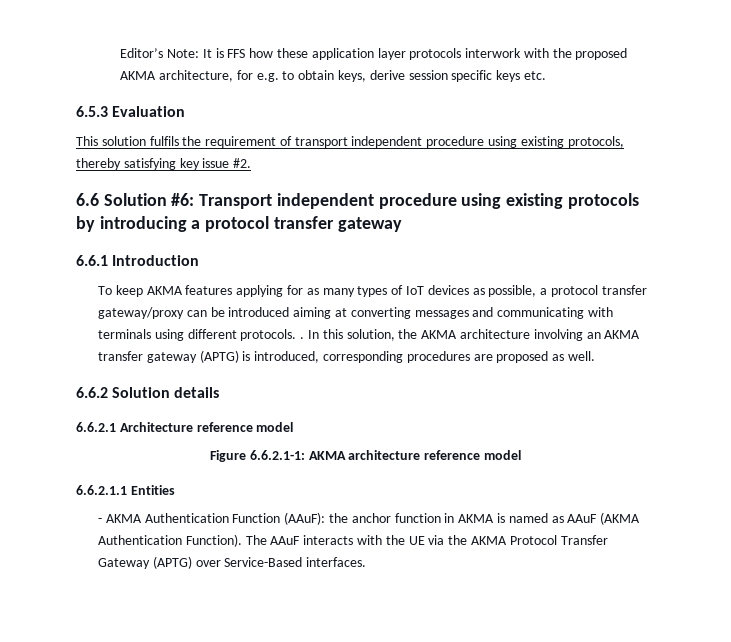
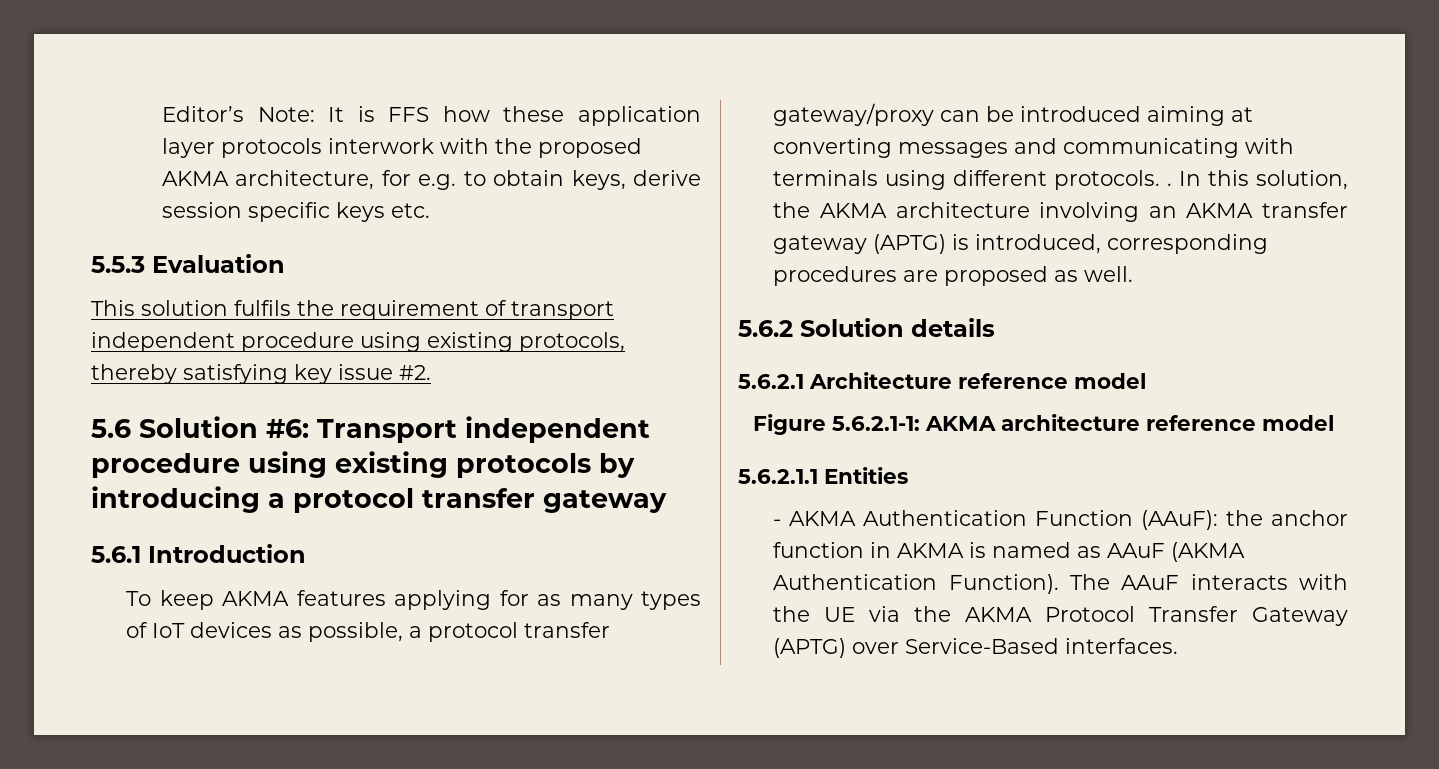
[76,106,108,117] 6.5.3 -> [91,256,145,273] 5.5.3
[76,193,99,206] 6.6 -> [91,419,131,438] 5.6
[76,255,108,266] 6.6.1 -> [91,546,141,563] 5.6.1
[76,387,108,398] 6.6.2 -> [738,320,793,337] 5.6.2
[76,422,116,432] 6.6.2.1 -> [738,374,804,389] 5.6.2.1
[249,450,305,460] 6.6.2.1-1: -> [831,416,920,431] 5.6.2.1-1:
[76,485,127,495] 6.6.2.1.1 -> [738,469,818,484] 5.6.2.1.1

